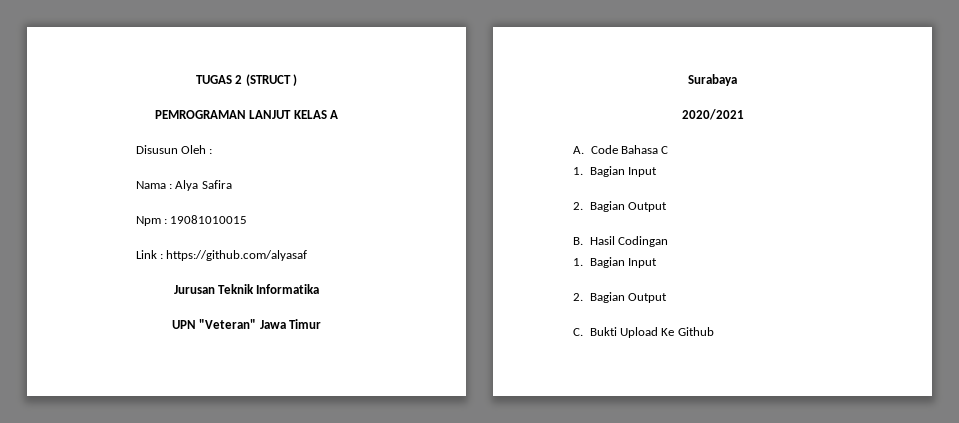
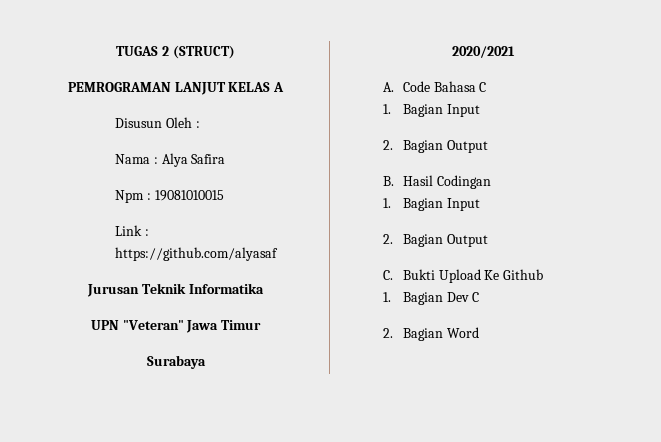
[245,74,298,86] (STRUCT ) -> [172,45,235,59] (STRUCT)
(714, 331) none -> [383,292,480,305] [383,327,479,341] // 1. Bagian Dev C // 2. Bagian Word

